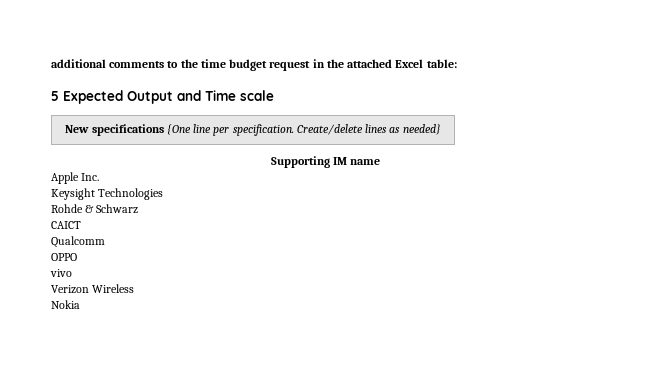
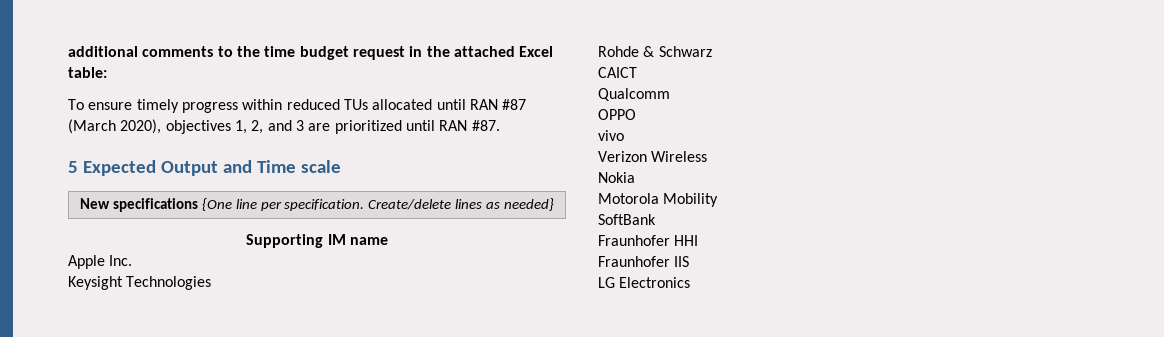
(457, 63) none -> [68,99,527,113] [68,119,500,134] // To ensure timely progress within reduced TUs allocated until RAN #87 (March 2020), objectives 1, 2, and 3 are prioritized until RAN #87.
(80, 304) none -> [598,193,719,207] [598,214,656,225] [598,235,699,246] [598,256,690,267] [598,277,691,288] // Motorola Mobility // SoftBank // Fraunhofer HHI // Fraunhofer IIS // LG Electronics

